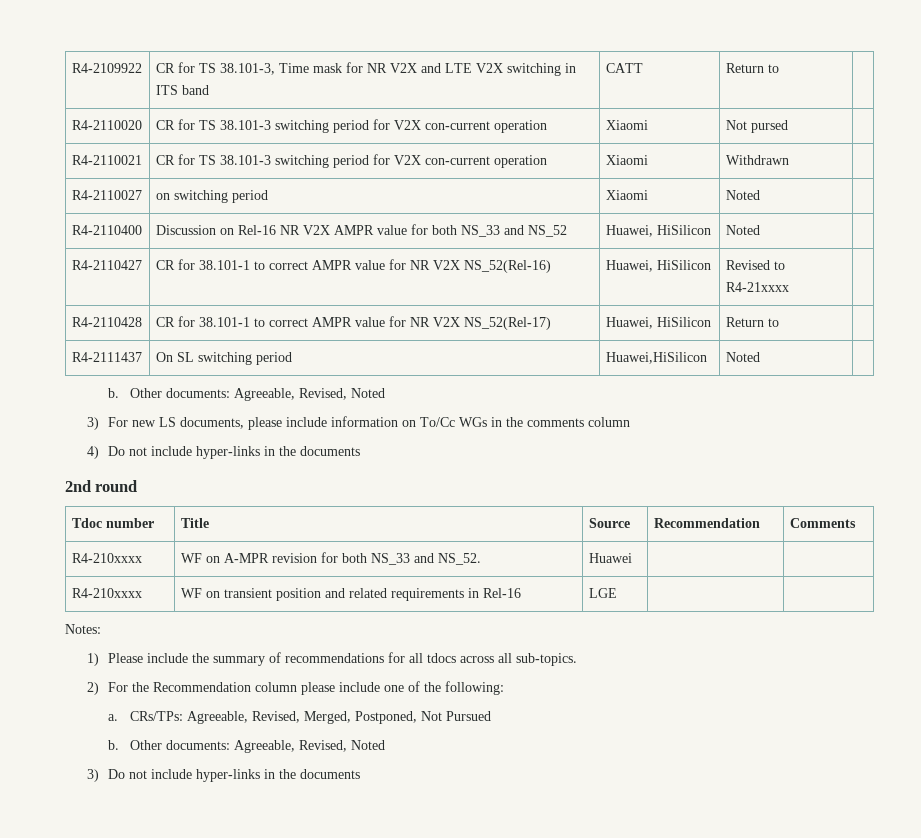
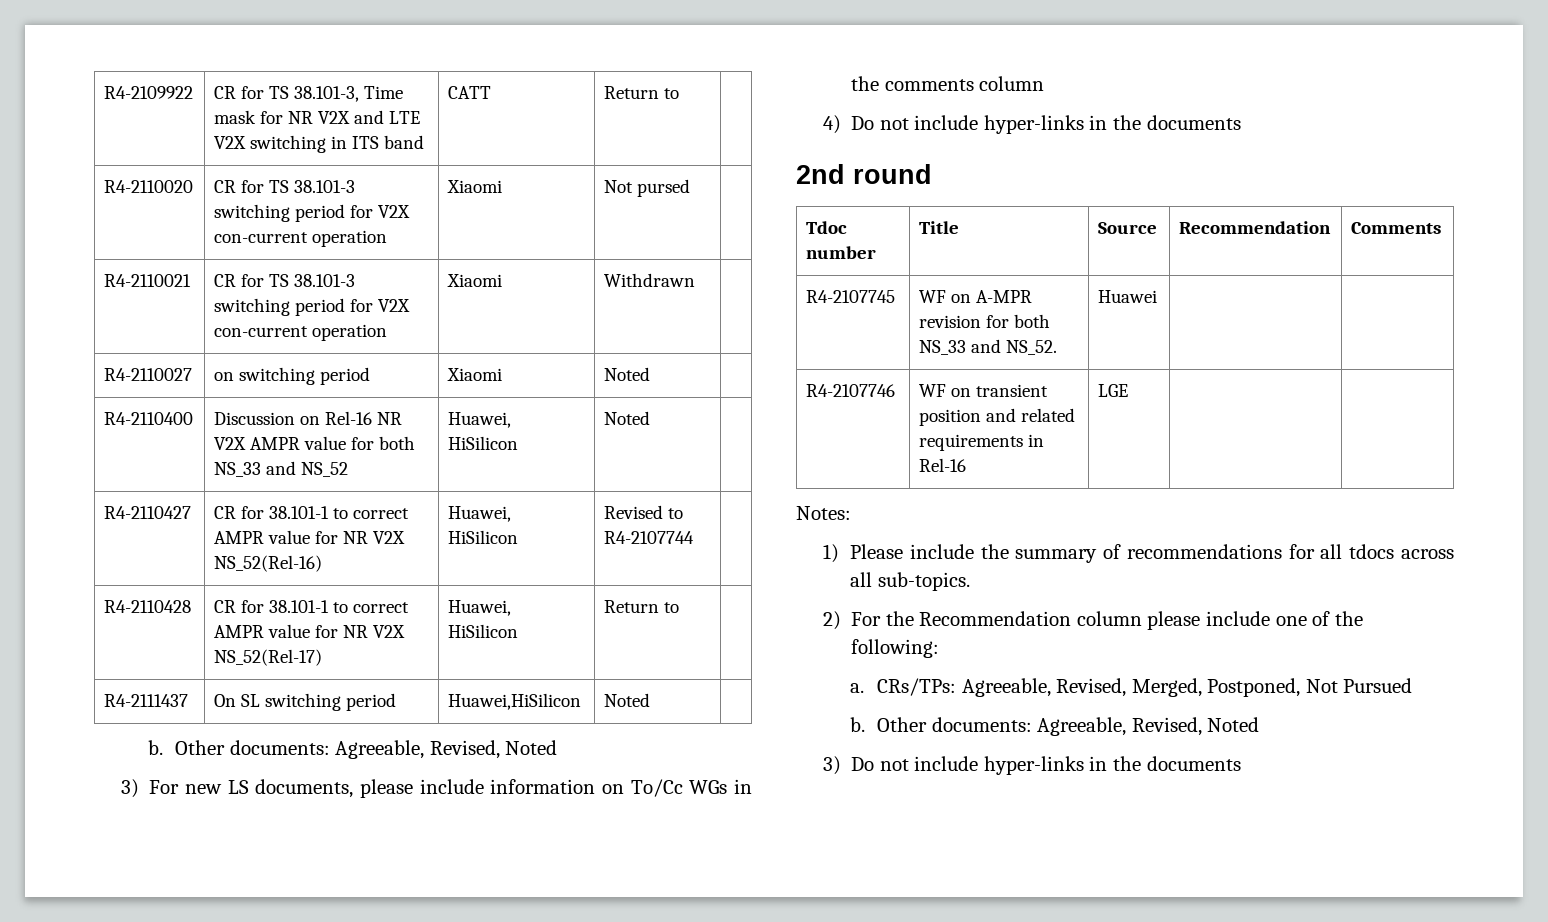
[725,282,789,292] R4-21xxxx -> [604,531,695,544] R4-2107744
[71,553,142,563] R4-210xxxx -> [806,290,896,303] R4-2107745
[71,588,142,598] R4-210xxxx -> [806,384,896,397] R4-2107746

